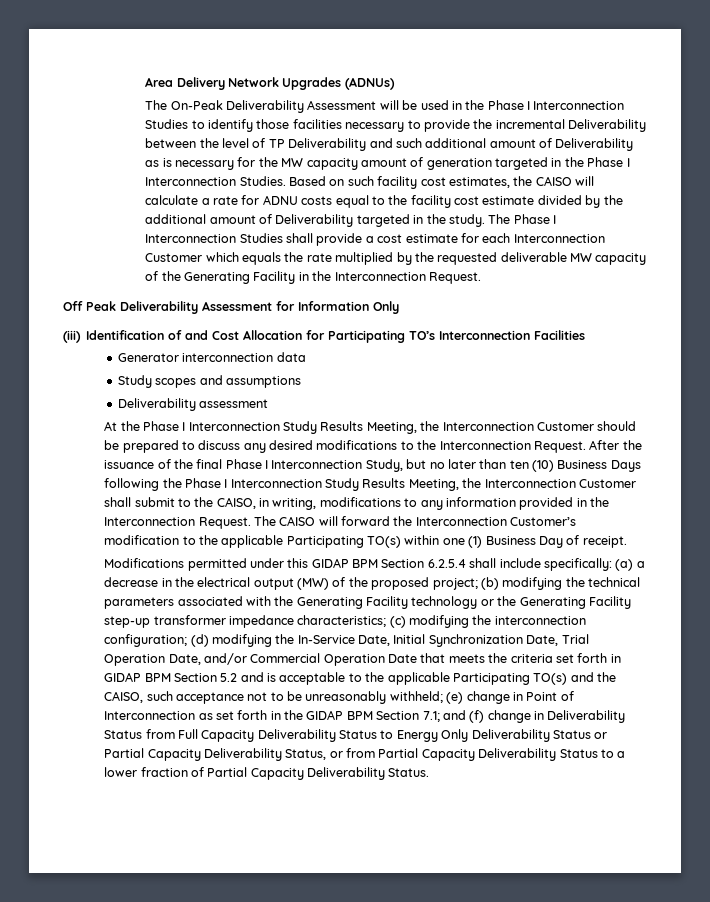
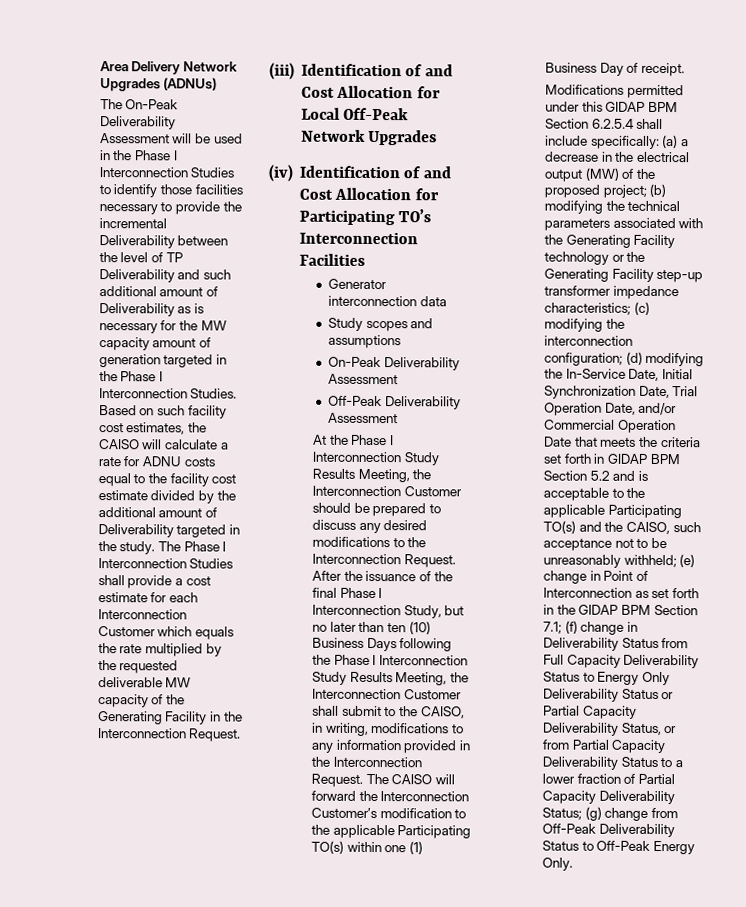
[63,301,399,314] [63,330,81,343] Off Peak Deliverability Assessment for Information Only // (iii) -> [269,62,454,80] [300,85,442,99] [300,107,410,121] [300,129,438,146] [268,164,294,182] (iii) Identification of and Cost Allocation for Local Off-Peak Network Upgrades // (iv)
[117,398,269,411] Deliverability assessment -> [328,356,460,371] [328,373,399,385] [328,395,461,410] [328,412,399,424] On-Peak Deliverability Assessment // Off-Peak Deliverability Assessment
[442,710,466,720] and -> (563, 627) none
[388,768,430,777] Status. -> [542,806,679,821] [542,823,675,838] [542,840,696,855] [542,857,574,871] Status; (g) change from Off-Peak Deliverability Status to Off-Peak Energy Only.

